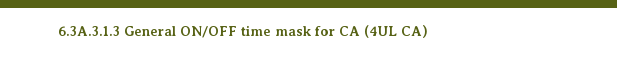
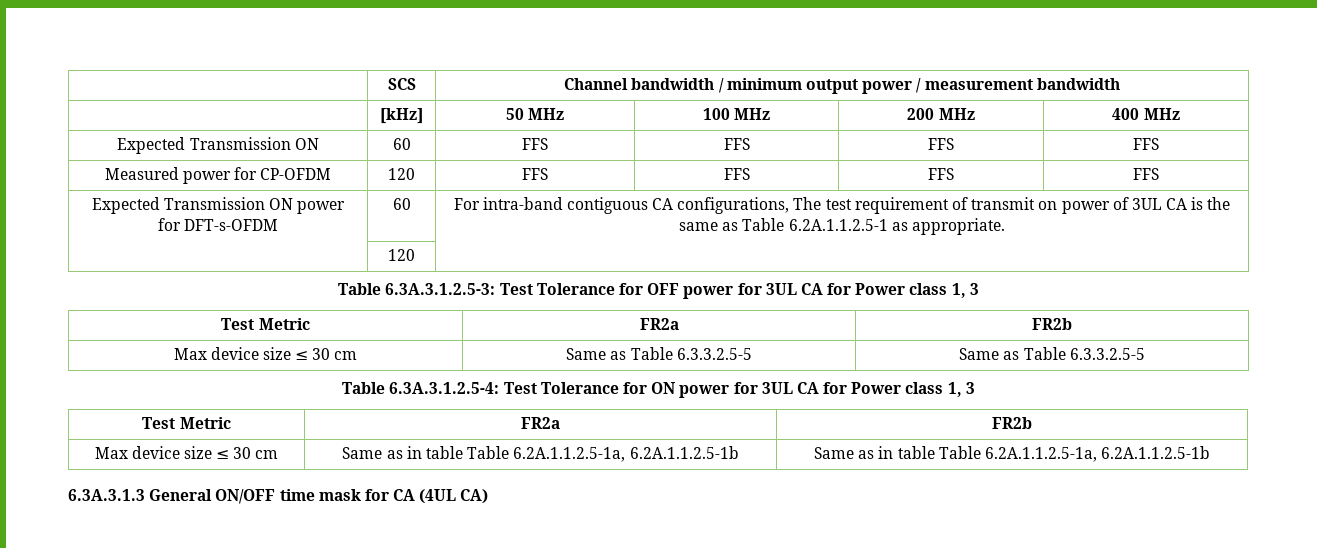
(58, 31) none -> [387,78,416,90] [564,78,1120,94] [380,108,423,124] [505,108,565,120] [702,108,771,120] [907,108,975,120] [1112,108,1180,120] [117,137,319,154] [392,138,411,150] [522,138,548,150] [723,138,750,150] [928,138,954,150] [1133,138,1160,150] [104,167,332,184] [388,168,415,180] [522,168,548,180] [723,168,750,180] [928,168,954,180] [1133,168,1160,180] [91,197,346,214] [157,218,279,231] [392,198,411,210] [453,197,1231,214] [679,218,1005,235] [388,249,415,261] [338,283,979,299] [221,318,310,330] [639,318,679,330] [1032,318,1072,330] [173,347,358,360] [566,347,752,360] [959,347,1145,360] [342,382,975,398] [142,417,231,429] [521,417,560,429] [992,417,1032,429] [94,446,279,459] [342,446,739,462] [813,446,1211,462] | SCS | Channel bandwidth / minimum output power / measurement bandwidth // | [kHz] | 50 MHz | 100 MHz | 200 MHz | 400 MHz // Expected Transmission ON | 60 | FFS | FFS | FFS | FFS // Measured power for CP-OFDM | 120 | FFS | FFS | FFS | FFS // Expected Transmission ON power for DFT-s-OFDM | 60 | For intra-band contiguous CA configurations, The test requirement of transmit on power of 3UL CA is the same as Table 6.2A.1.1.2.5-1 as appropriate. // | 120 | // Table 6.3A.3.1.2.5-3: Test Tolerance for OFF power for 3UL CA for Power class 1, 3 // Test Metric | FR2a | FR2b // Max device size ≤ 30 cm | Same as Table 6.3.3.2.5-5 | Same as Table 6.3.3.2.5-5 // Table 6.3A.3.1.2.5-4: Test Tolerance for ON power for 3UL CA for Power class 1, 3 // Test Metric | FR2a | FR2b // Max device size ≤ 30 cm | Same as in table Table 6.2A.1.1.2.5-1a, 6.2A.1.1.2.5-1b | Same as in table Table 6.2A.1.1.2.5-1a, 6.2A.1.1.2.5-1b //

